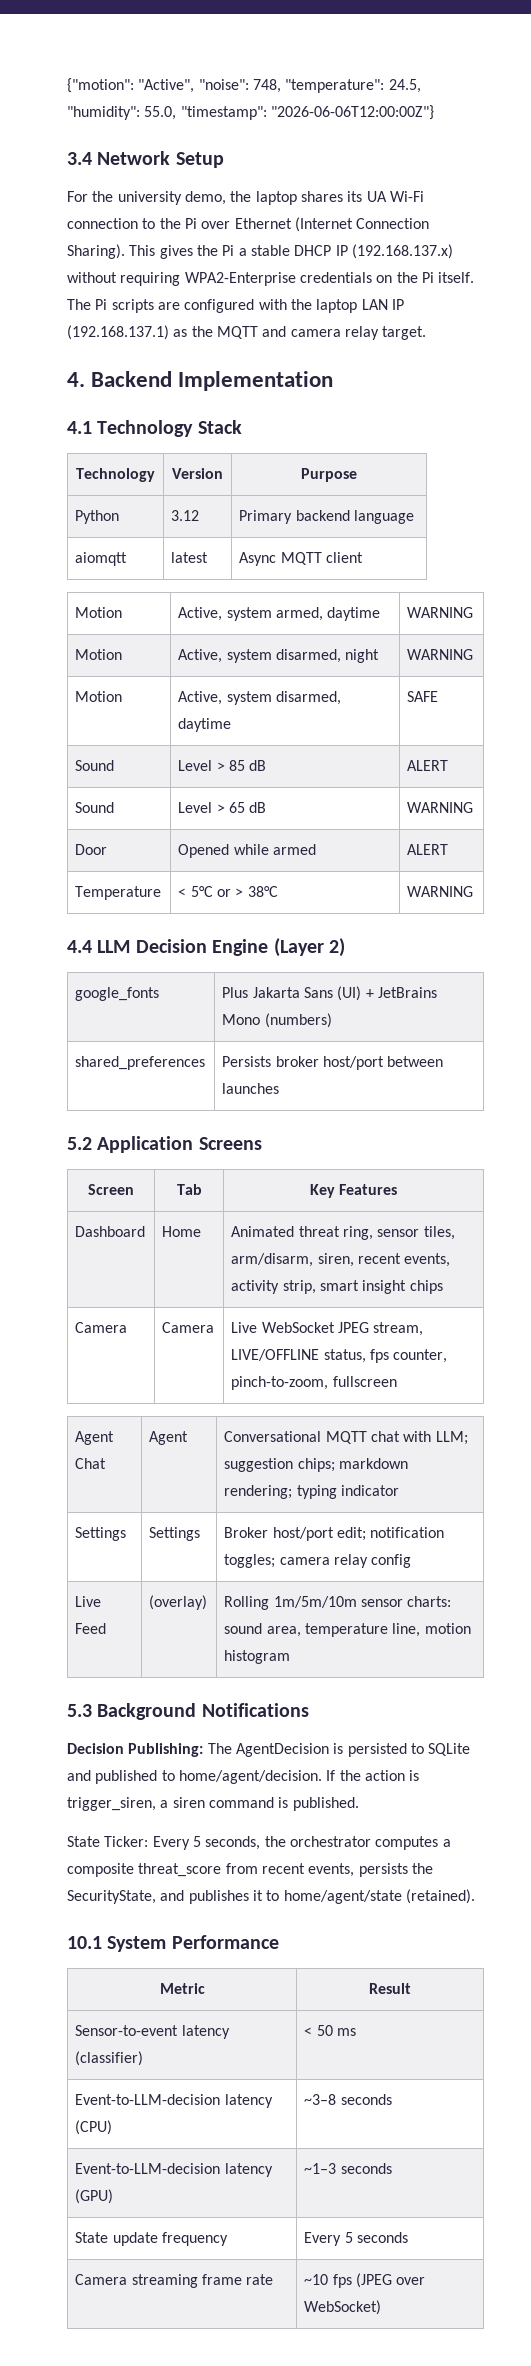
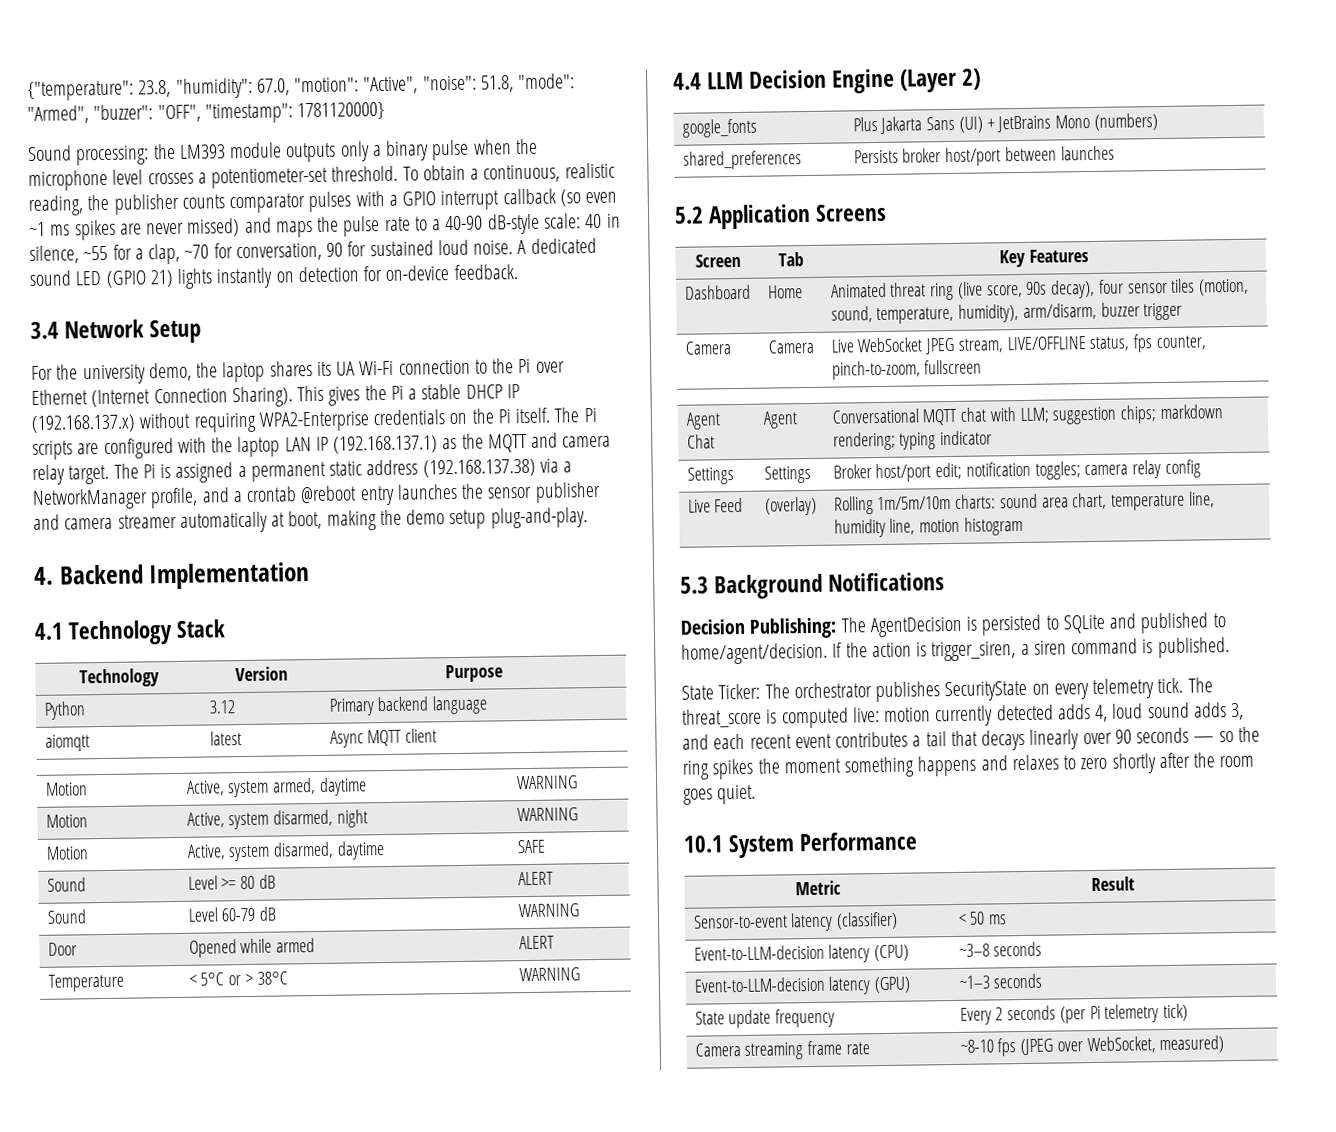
[67,78,421,93] [67,105,434,120] {"motion": "Active", "noise": 748, "temperature": 24.5, "humidity": 55.0, "timestamp": "2026-06-06T12:00:00Z"} -> [27,73,576,102] [27,101,386,125] [27,138,538,166] [28,162,615,192] [28,188,618,216] [29,213,621,241] [29,237,597,265] [29,264,518,289] {"temperature": 23.8, "humidity": 67.0, "motion": "Active", "noise": 51.8, "mode": "Armed", "buzzer": "OFF", "timestamp": 1781120000} // Sound processing: the LM393 module outputs only a binary pulse when the microphone level crosses a potentiometer-set threshold. To obtain a continuous, realistic reading, the publisher counts comparator pulses with a GPIO interrupt callback (so even ~1 ms spikes are never missed) and maps the pulse rate to a 40-90 dB-style scale: 40 in silence, ~55 for a clap, ~70 for conversation, 90 for sustained loud noise. A dedicated sound LED (GPIO 21) lights instantly on detection for on-device feedback.
(427, 333) none -> [113,458,573,483] [32,481,601,510] [33,507,588,533] The Pi is assigned a permanent static address (192.168.137.38) via a NetworkManager profile, and a crontab @reboot entry launches the sensor publisher and camera streamer automatically at boot, making the demo setup plug-and-play.
[216,760,245,771] > 85 -> [221,875,256,890] >= 80
[216,802,245,813] > 65 -> [221,907,256,922] 60-79
[342,1226,455,1240] [231,1253,451,1267] [231,1280,443,1294] ring, sensor tiles, arm/disarm, siren, recent events, activity strip, smart insight chips -> [930,278,1249,301] [830,302,1183,325] ring (live score, 90s decay), four sensor tiles (motion, sound, temperature, humidity), arm/disarm, buzzer trigger
[360,1599,403,1607] sensor -> (952, 503) none
[266,1623,388,1637] area, temperature -> [1041,491,1215,511] [833,518,886,538] area chart, temperature line, humidity
[152,1836,451,1850] [67,1863,433,1877] [67,1889,475,1904] Every 5 seconds, the orchestrator computes a composite threat_score from recent events, persists the SecurityState, and publishes it to home/agent/state (retained). -> [764,677,1213,703] [682,702,1245,729] [682,726,1260,751] [682,752,1255,780] [683,784,757,805] The orchestrator publishes SecurityState on every telemetry tick. The threat_score is computed live: motion currently detected adds 4, loud sound adds 3, and each recent event contributes a tail that decays linearly over 90 seconds — so the ring spikes the moment something happens and relaxes to zero shortly after the room goes quiet.
[344,2232,408,2243] 5 seconds -> [995,1003,1189,1024] 2 seconds (per Pi telemetry tick)
[304,2274,329,2285] ~10 -> [959,1039,994,1053] ~8-10
[304,2300,382,2315] WebSocket) -> [1086,1035,1225,1054] WebSocket, measured)

